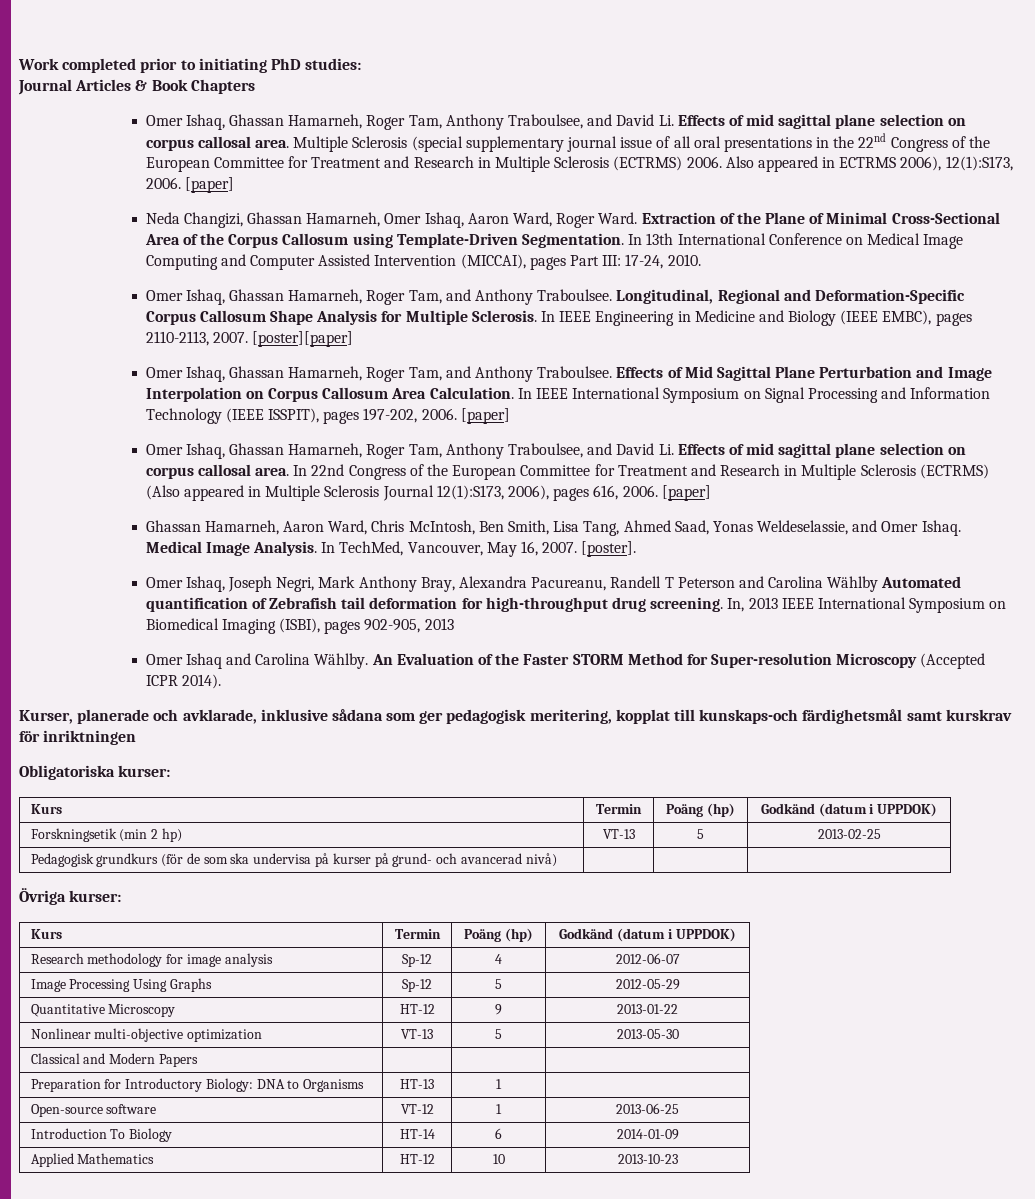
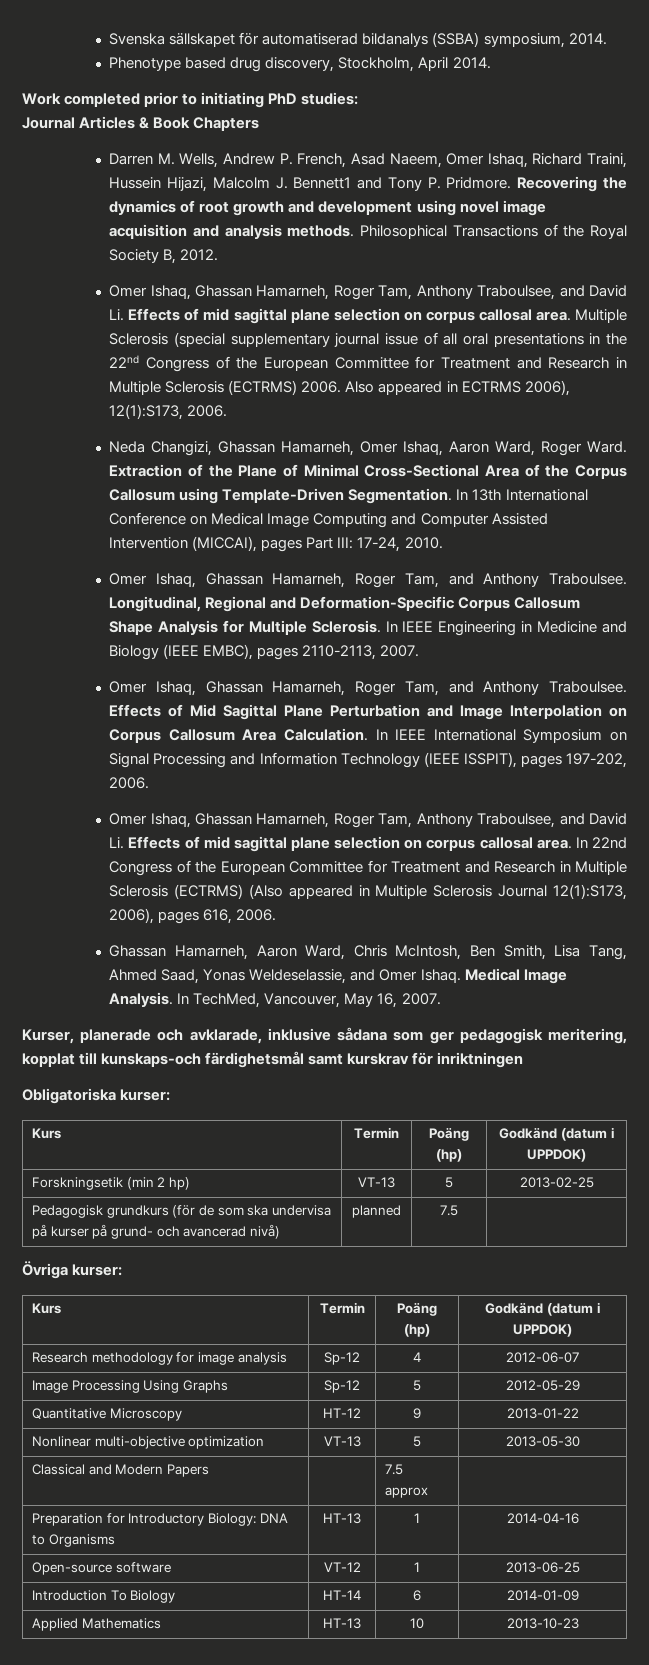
(18, 64) none -> [109,32,607,48] [109,57,491,72] Svenska sällskapet för automatiserad bildanalys (SSBA) symposium, 2014. // Phenotype based drug discovery, Stockholm, April 2014. //
(255, 86) none -> [109,153,627,168] [109,176,627,192] [109,200,546,216] [109,224,628,239] [109,249,219,264] // Darren M. Wells, Andrew P. French, Asad Naeem, Omer Ishaq, Richard Traini, Hussein Hijazi, Malcolm J. Bennett1 and Tony P. Pridmore. Recovering the dynamics of root growth and development using novel image acquisition and analysis methods. Philosophical Transactions of the Royal Society B, 2012.
[184,177,234,193] [paper] -> (228, 411) none
[252,331,354,347] [poster][paper] -> (420, 651) none
[460,408,510,424] [paper] -> (150, 783) none
[661,485,711,501] [paper] -> (277, 915) none
[581,541,637,557] [145,576,962,592] [145,597,1007,613] [145,618,454,634] [145,653,986,669] [145,674,221,689] [poster]. // Omer Ishaq, Joseph Negri, Mark Anthony Bray, Alexandra Pacureanu, Randell T Peterson and Carolina Wählby Automated quantification of Zebrafish tail deformation for high-throughput drug screening. In, 2013 IEEE International Symposium on Biomedical Imaging (ISBI), pages 902-905, 2013 // Omer Ishaq and Carolina Wählby. An Evaluation of the Faster STORM Method for Super-resolution Microscopy (Accepted ICPR 2014). -> (441, 999) none
(557, 860) | -> [352,1205,401,1218] [440,1205,458,1216] planned | 7.5
(198, 1060) none -> [385,1464,404,1475] [385,1487,429,1498] 7.5 approx
(502, 1084) none -> [506,1513,579,1524] 2014-04-16
[399,1154,435,1164] HT-12 -> [323,1618,361,1629] HT-13

